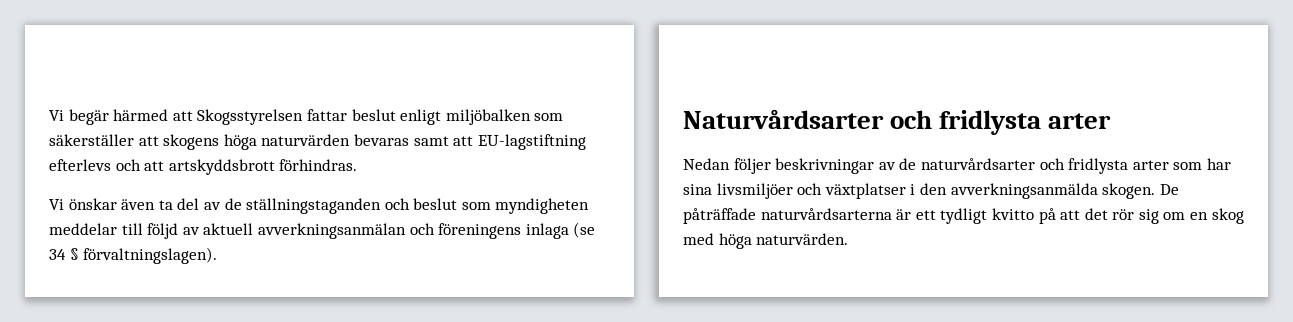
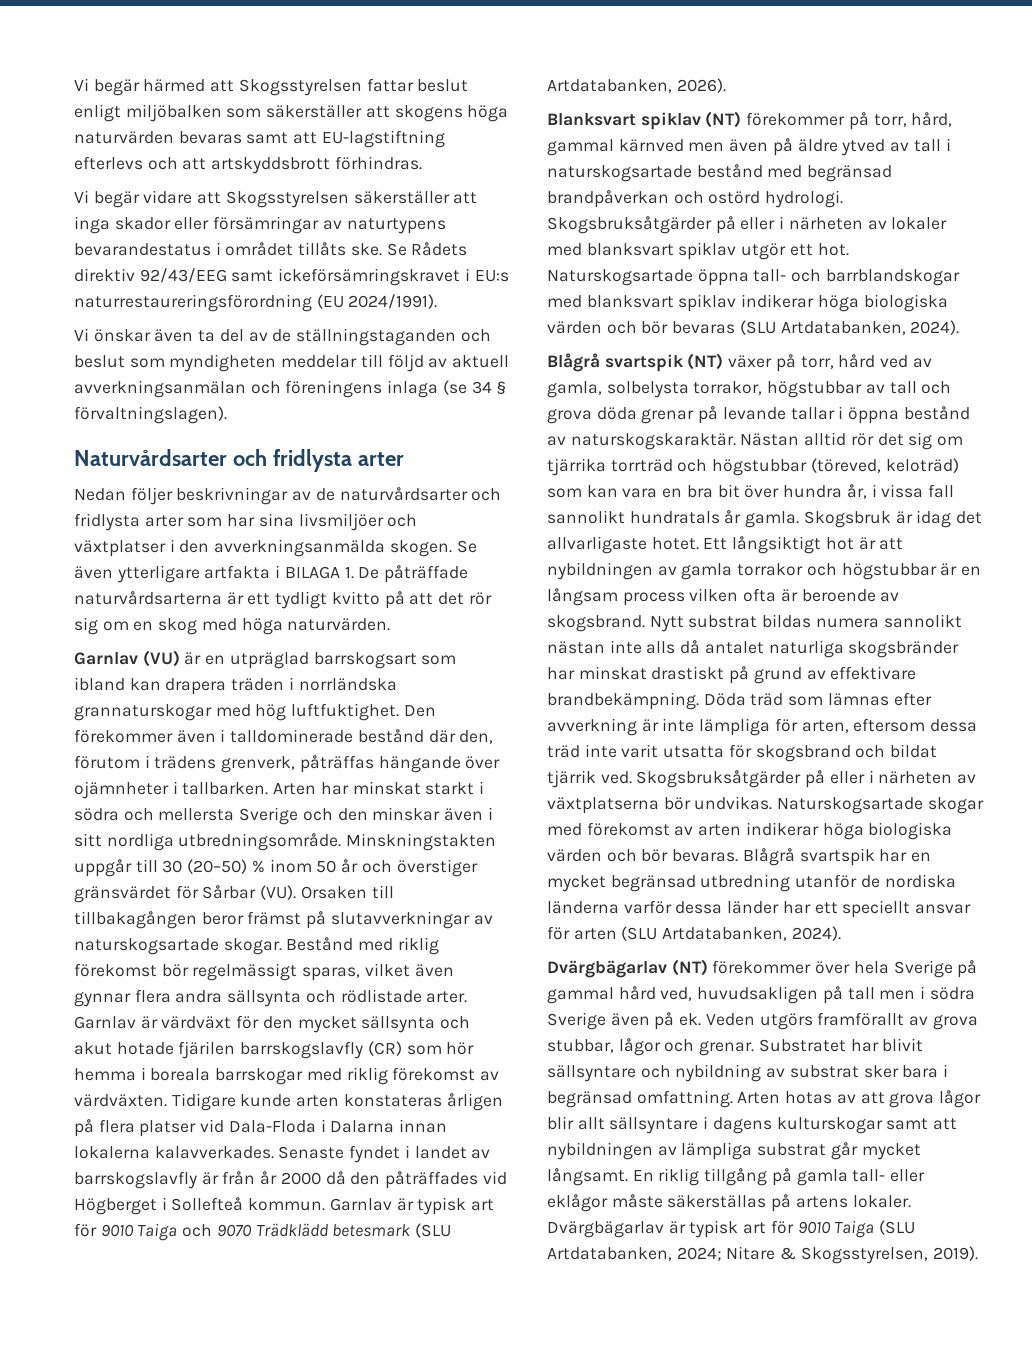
(358, 165) none -> [74,190,478,208] [74,216,446,234] [74,242,468,256] [74,268,509,286] [74,294,438,312] // Vi begär vidare att Skogsstyrelsen säkerställer att inga skador eller försämringar av naturtypens bevarandestatus i området tillåts ske. Se Rådets direktiv 92/43/EEG samt ickeförsämringskravet i EU:s naturrestaureringsförordning (EU 2024/1991).
(1156, 191) none -> [456,540,477,553] [74,565,354,583] Se även ytterligare artfakta i BILAGA 1.
(849, 239) none -> [74,650,457,669] [74,677,397,695] [74,703,436,721] [74,729,494,744] [74,755,501,773] [74,781,485,799] [74,807,493,825] [74,833,497,851] [74,859,478,877] [74,885,394,903] [74,911,493,929] [74,937,439,955] [74,963,454,981] [74,989,468,1007] [74,1015,471,1033] [74,1041,475,1059] [74,1067,500,1085] [74,1093,503,1111] [74,1119,448,1137] [74,1145,491,1163] [74,1171,507,1189] [74,1197,495,1215] [74,1223,452,1241] [547,78,726,93] [547,111,953,130] [547,138,951,156] [547,164,893,182] [547,190,844,208] [547,216,948,234] [547,242,849,260] [547,269,960,286] [547,294,948,312] [547,320,960,335] [547,353,932,372] [547,381,952,398] [547,406,970,424] [547,432,964,450] [547,458,959,476] [547,484,954,499] [547,510,983,528] [547,536,904,554] [547,562,982,580] [547,588,900,606] [547,614,962,632] [547,640,960,658] [547,666,917,684] [547,692,932,710] [547,718,978,736] [547,744,938,762] [547,770,977,788] [547,796,984,814] [547,822,953,840] [547,848,932,866] [547,874,956,892] [547,900,972,918] [547,926,841,941] [547,959,978,978] [547,986,975,1004] [547,1012,978,1030] [547,1038,924,1056] [547,1064,949,1082] [547,1090,982,1108] [547,1116,958,1134] [547,1142,921,1160] [547,1168,926,1186] [547,1194,911,1212] [547,1220,916,1238] [547,1246,978,1264] // Garnlav (VU) är en utpräglad barrskogsart som ibland kan drapera träden i norrländska grannaturskogar med hög luftfuktighet. Den förekommer även i talldominerade bestånd där den, förutom i trädens grenverk, påträffas hängande över ojämnheter i tallbarken. Arten har minskat starkt i södra och mellersta Sverige och den minskar även i sitt nordliga utbredningsområde. Minskningstakten uppgår till 30 (20–50) % inom 50 år och överstiger gränsvärdet för Sårbar (VU). Orsaken till tillbakagången beror främst på slutavverkningar av naturskogsartade skogar. Bestånd med riklig förekomst bör regelmässigt sparas, vilket även gynnar flera andra sällsynta och rödlistade arter. Garnlav är värdväxt för den mycket sällsynta och akut hotade fjärilen barrskogslavfly (CR) som hör hemma i boreala barrskogar med riklig förekomst av värdväxten. Tidigare kunde arten konstateras årligen på flera platser vid Dala-Floda i Dalarna innan lokalerna kalavverkades. Senaste fyndet i landet av barrskogslavfly är från år 2000 då den påträffades vid Högberget i Sollefteå kommun. Garnlav är typisk art för 9010 Taiga och 9070 Trädklädd betesmark (SLU Artdatabanken, 2026). // Blanksvart spiklav (NT) förekommer på torr, hård, gammal kärnved men även på äldre ytved av tall i naturskogsartade bestånd med begränsad brandpåverkan och ostörd hydrologi. Skogsbruksåtgärder på eller i närheten av lokaler med blanksvart spiklav utgör ett hot. Naturskogsartade öppna tall- och barrblandskogar med blanksvart spiklav indikerar höga biologiska värden och bör bevaras (SLU Artdatabanken, 2024). // Blågrå svartspik (NT) växer på torr, hård ved av gamla, solbelysta torrakor, högstubbar av tall och grova döda grenar på levande tallar i öppna bestånd av naturskogskaraktär. Nästan alltid rör det sig om tjärrika torrträd och högstubbar (töreved, keloträd) som kan vara en bra bit över hundra år, i vissa fall sannolikt hundratals år gamla. Skogsbruk är idag det allvarligaste hotet. Ett långsiktigt hot är att nybildningen av gamla torrakor och högstubbar är en långsam process vilken ofta är beroende av skogsbrand. Nytt substrat bildas numera sannolikt nästan inte alls då antalet naturliga skogsbränder har minskat drastiskt på grund av effektivare brandbekämpning. Döda träd som lämnas efter avverkning är inte lämpliga för arten, eftersom dessa träd inte varit utsatta för skogsbrand och bildat tjärrik ved. Skogsbruksåtgärder på eller i närheten av växtplatserna bör undvikas. Naturskogsartade skogar med förekomst av arten indikerar höga biologiska värden och bör bevaras. Blågrå svartspik har en mycket begränsad utbredning utanför de nordiska länderna varför dessa länder har ett speciellt ansvar för arten (SLU Artdatabanken, 2024). // Dvärgbägarlav (NT) förekommer över hela Sverige på gammal hård ved, huvudsakligen på tall men i södra Sverige även på ek. Veden utgörs framförallt av grova stubbar, lågor och grenar. Substratet har blivit sällsyntare och nybildning av substrat sker bara i begränsad omfattning. Arten hotas av att grova lågor blir allt sällsyntare i dagens kulturskogar samt att nybildningen av lämpliga substrat går mycket långsamt. En riklig tillgång på gamla tall- eller eklågor måste säkerställas på artens lokaler. Dvärgbägarlav är typisk art för 9010 Taiga (SLU Artdatabanken, 2024; Nitare & Skogsstyrelsen, 2019).

